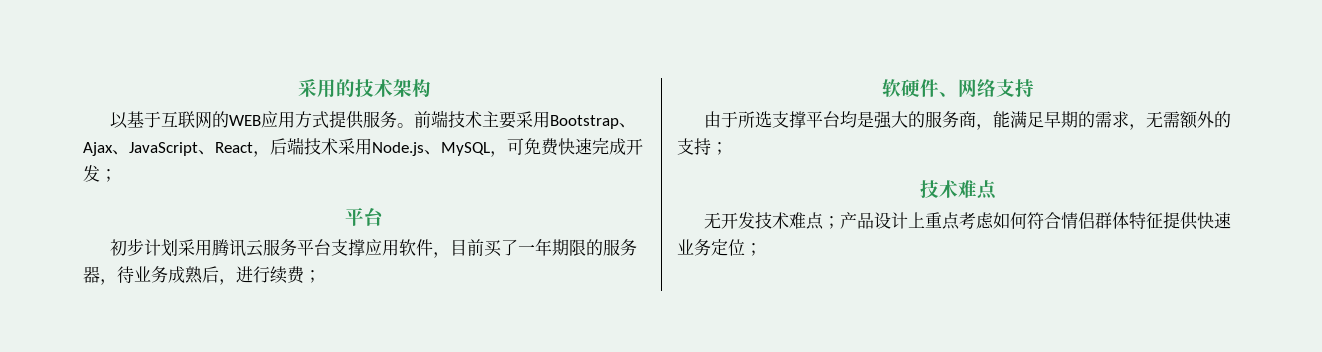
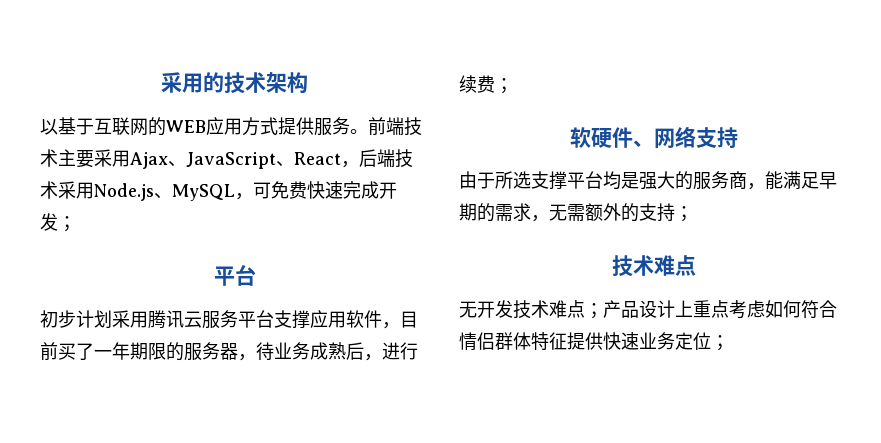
[550,115,637,129] Bootstrap、 -> (130, 158) none

